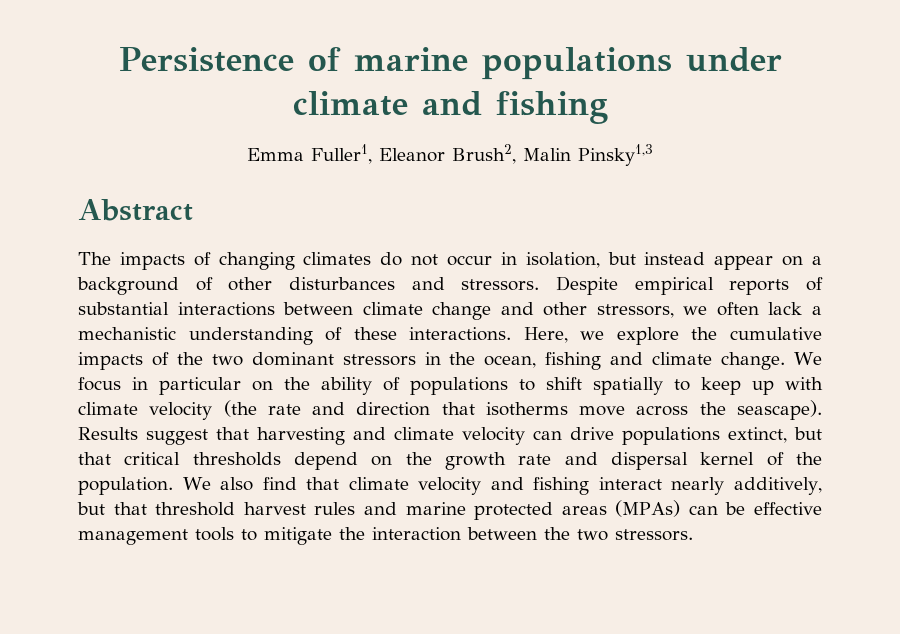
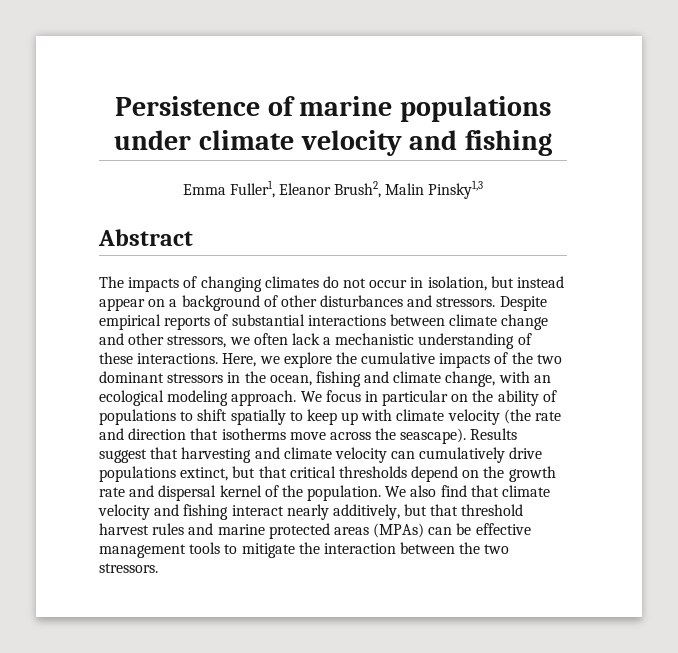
(408, 103) none -> [300,130,402,156] velocity
[721,352,786,370] change. -> [445,371,551,387] [99,390,297,406] change, with an ecological modeling approach.
(562, 435) none -> [419,447,506,463] cumulatively

